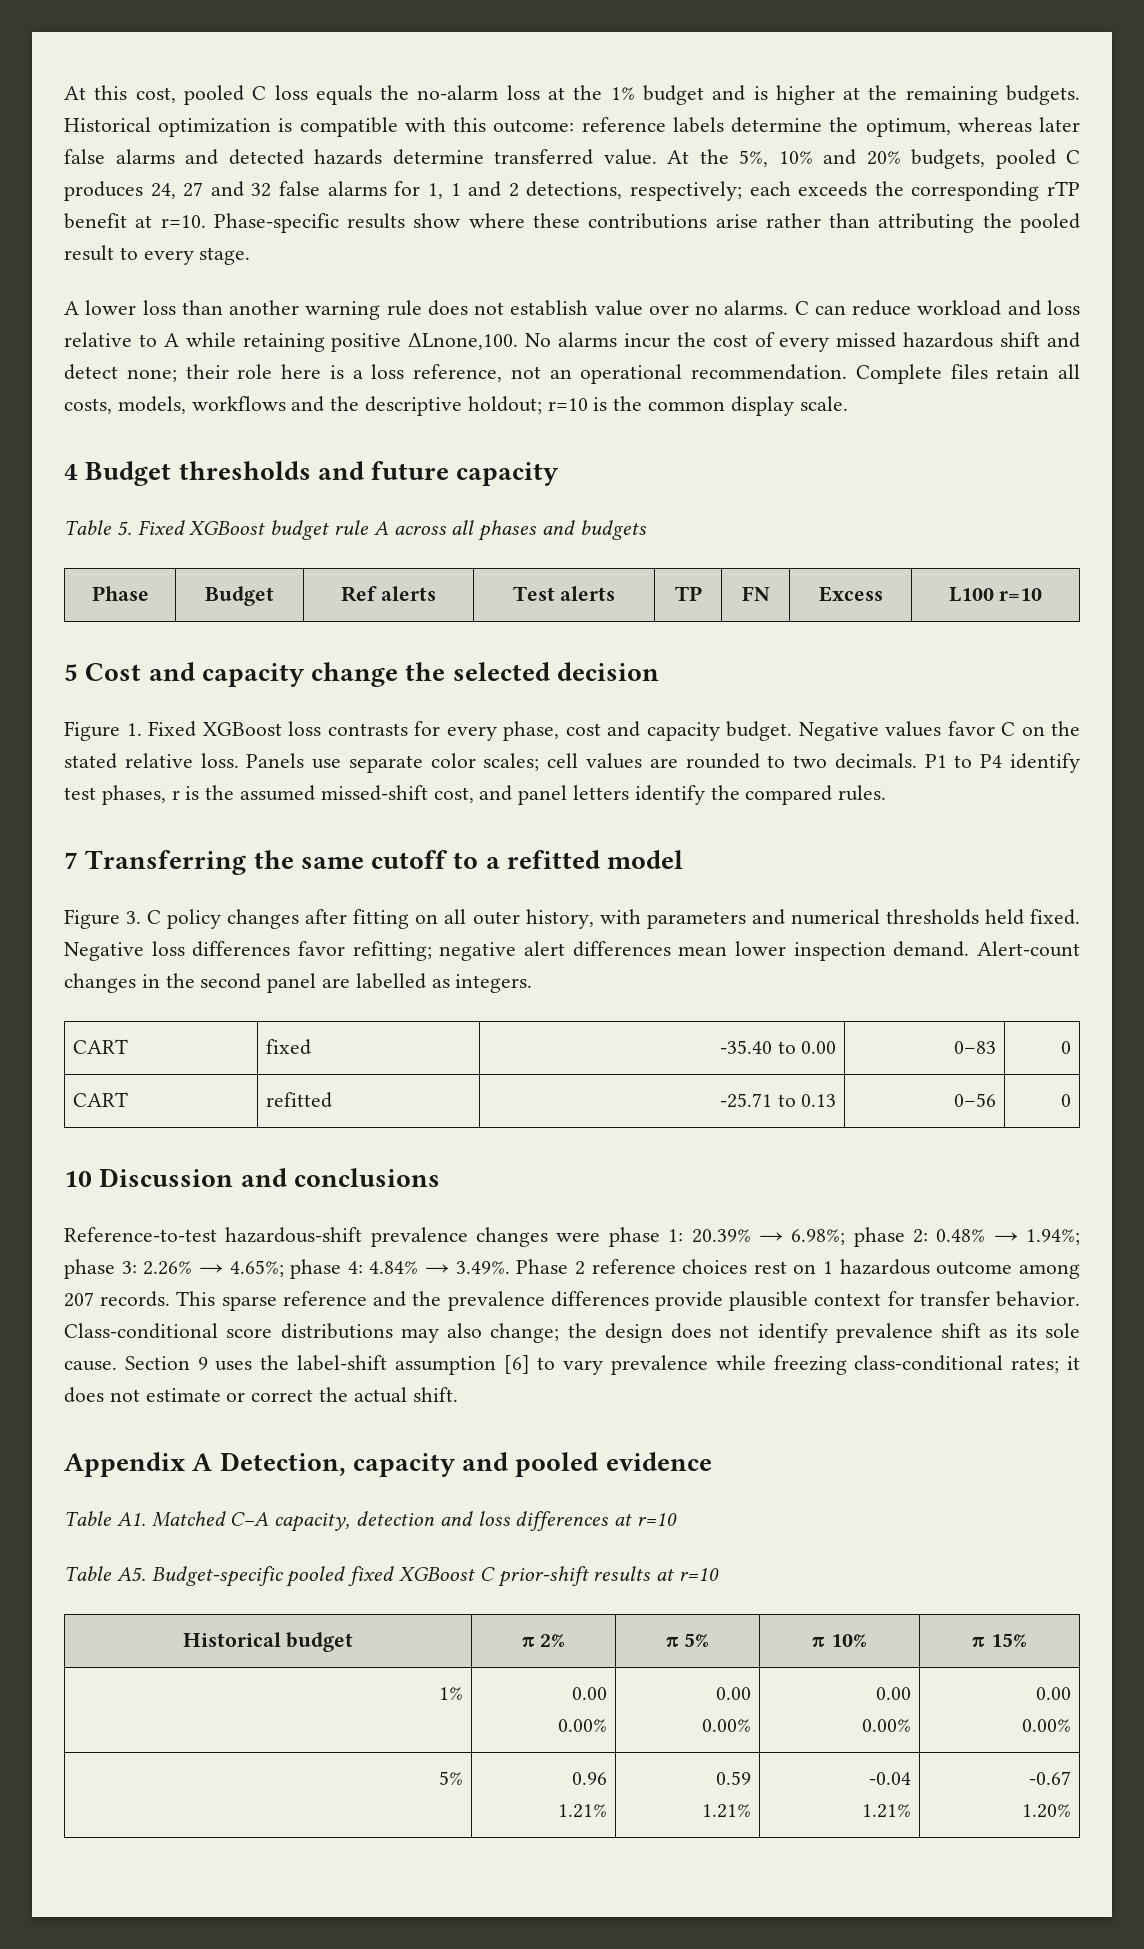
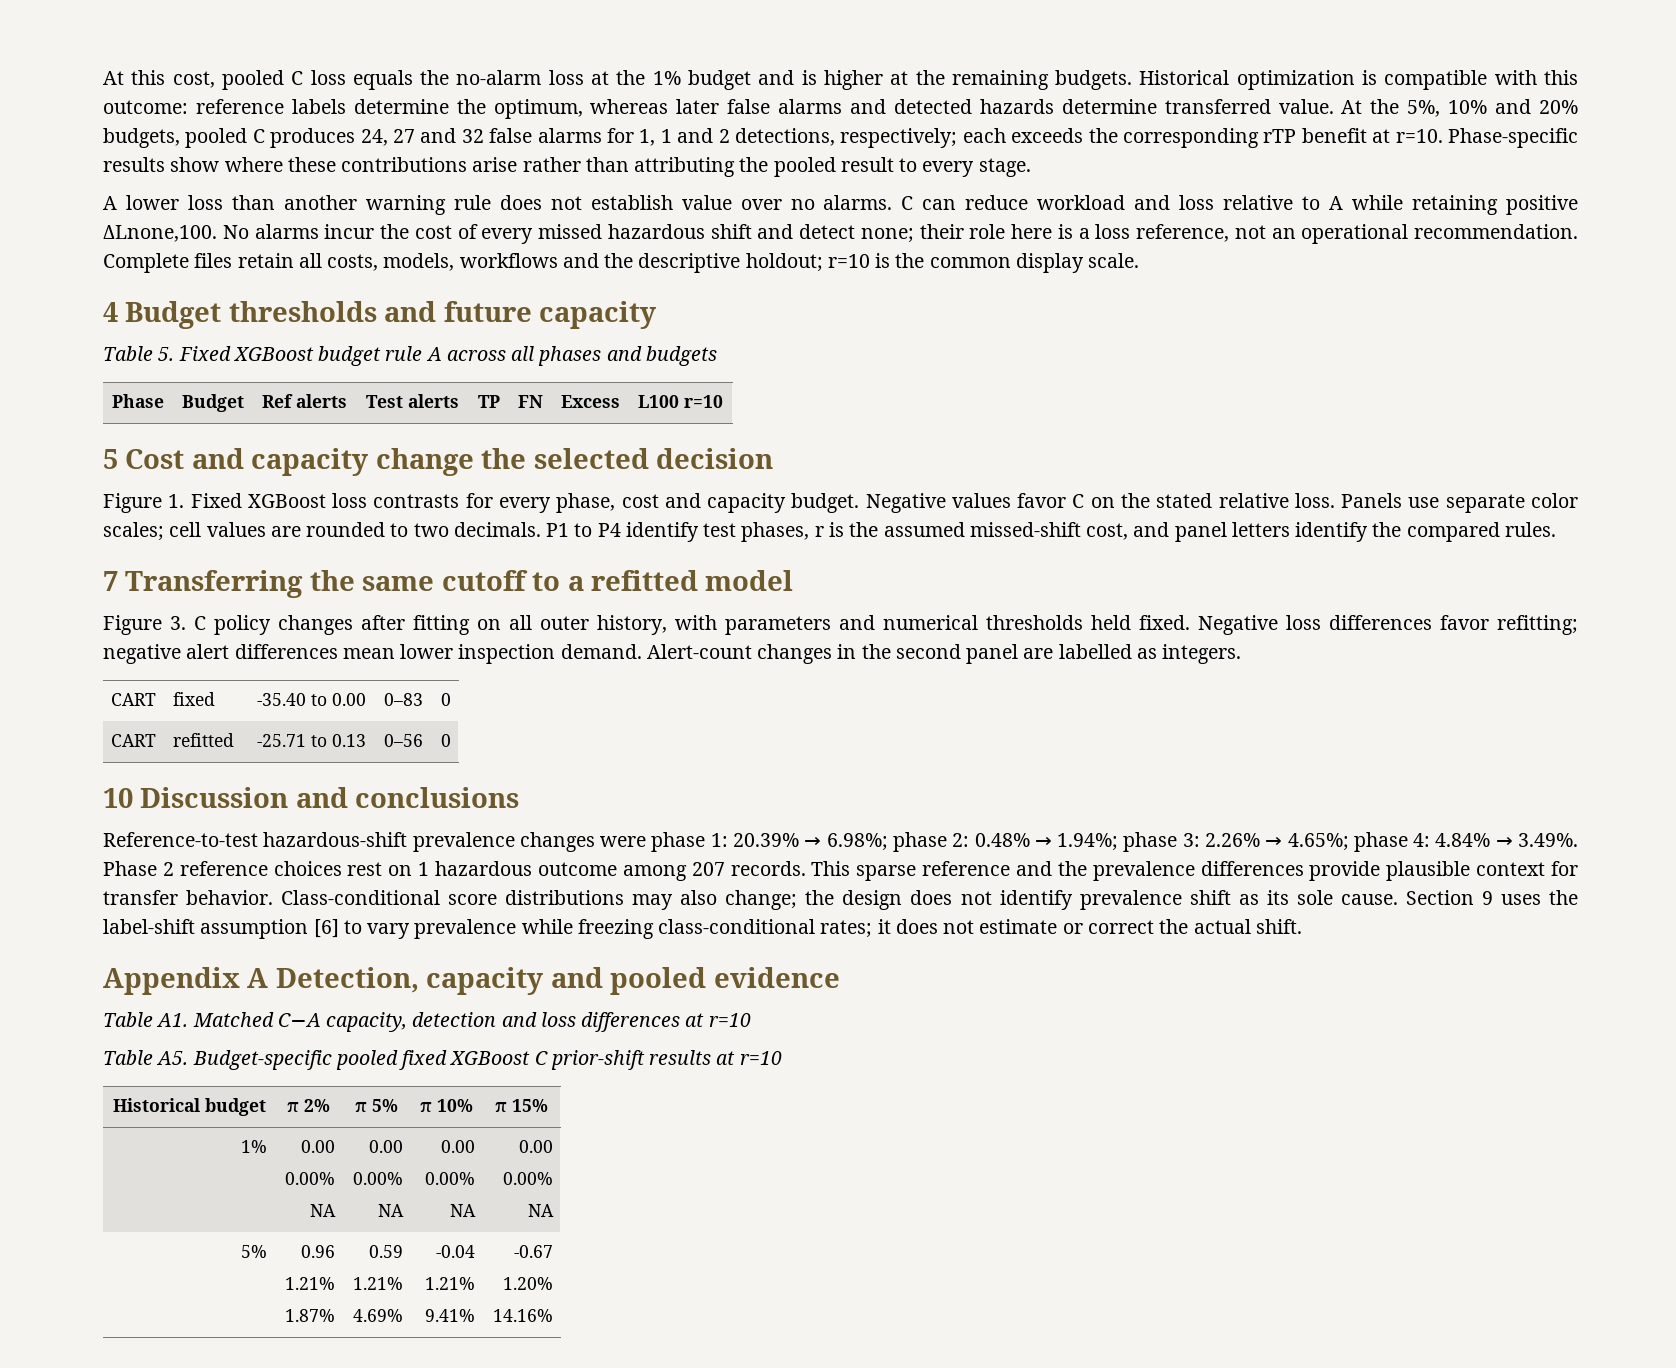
[716,1687,752,1700] [702,1719,752,1732] [876,1687,912,1700] [862,1719,912,1732] [1036,1687,1072,1700] [1022,1719,1072,1732] | 0.00 // 0.00% | 0.00 // 0.00% | 0.00 // 0.00% -> [309,1204,336,1217] [368,1140,403,1153] [352,1172,403,1185] [377,1204,404,1217] [440,1140,475,1153] [424,1172,475,1185] [449,1204,476,1217] [518,1140,553,1153] [502,1172,553,1185] [527,1204,554,1217] // NA | 0.00 // 0.00% // NA | 0.00 // 0.00% // NA | 0.00 // 0.00% // NA
(608, 1811) none -> [284,1309,335,1322] // 1.87%
(752, 1811) none -> [352,1309,403,1322] // 4.69%
(912, 1811) none -> [424,1309,475,1322] // 9.41%
(1072, 1811) none -> [492,1309,553,1322] // 14.16%

